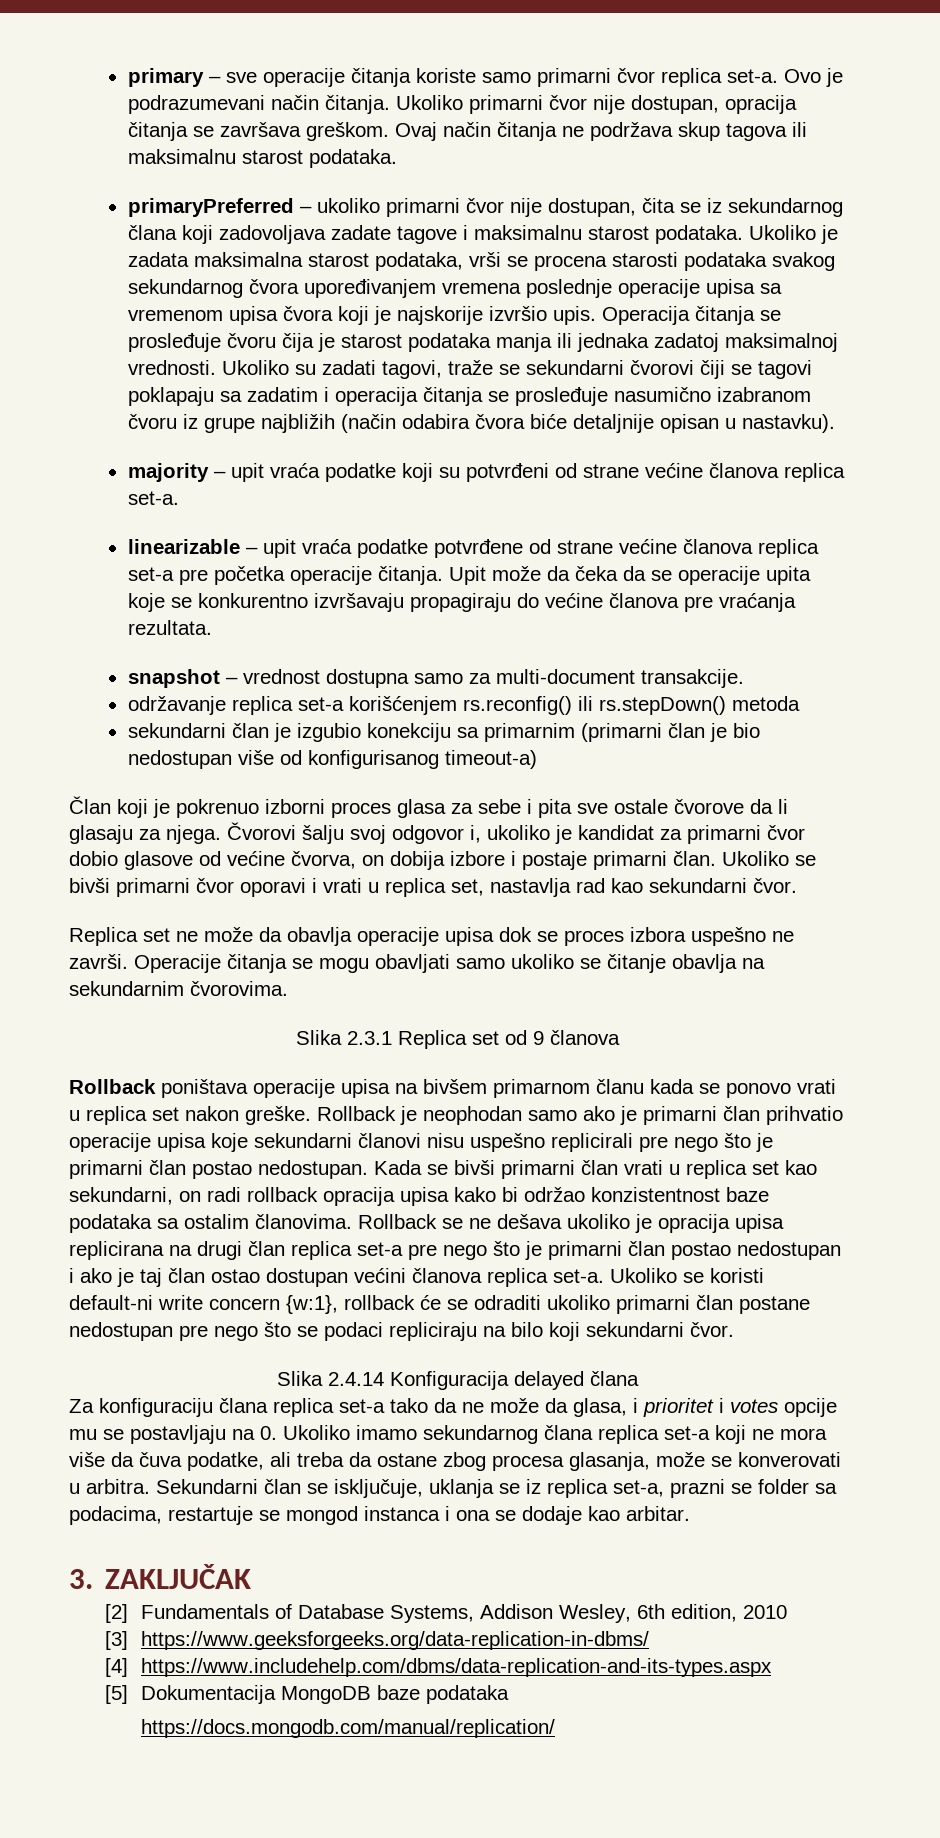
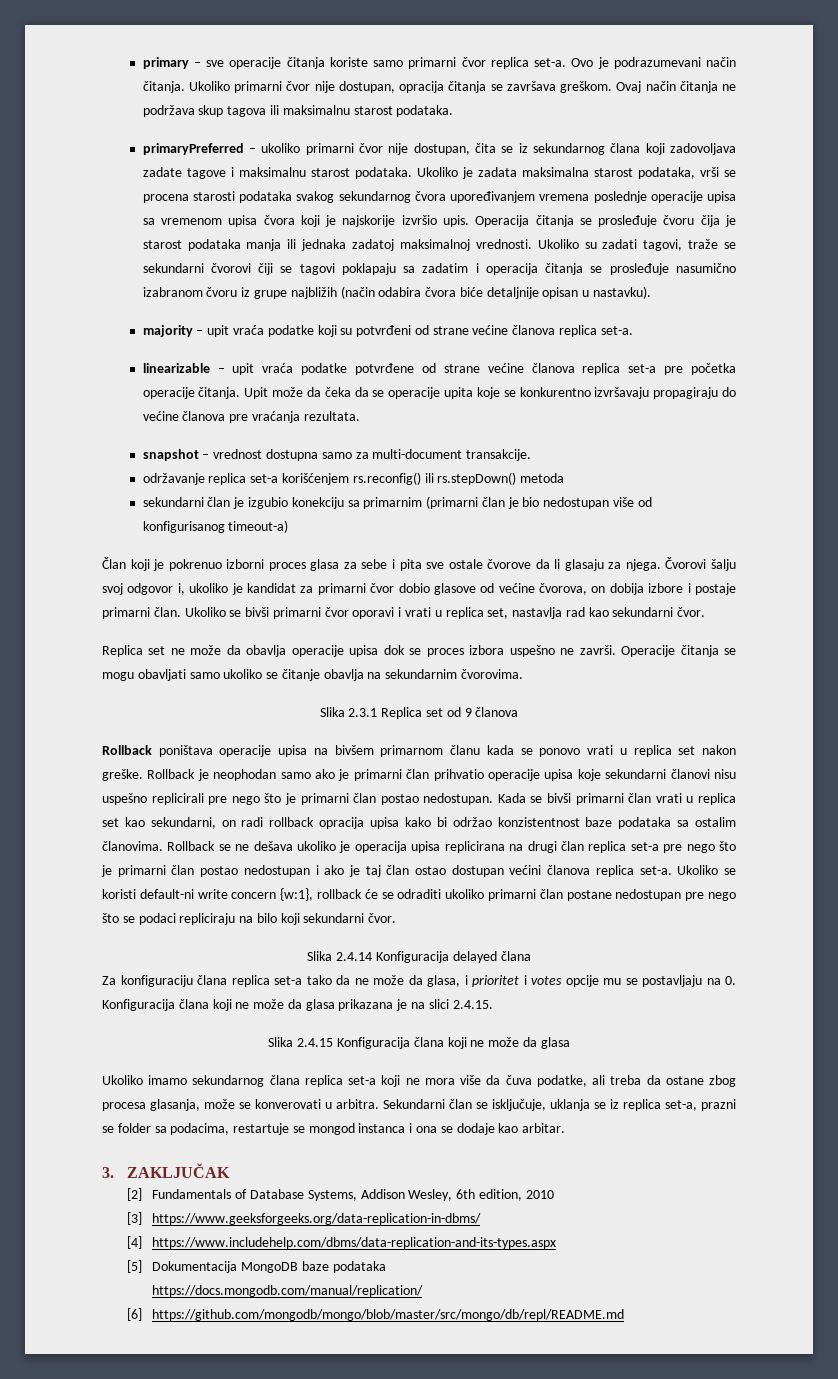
[291,851,356,869] čvorva, -> [539,583,588,595] čvorova,
[658,1214,730,1233] opracija -> [354,841,407,853] operacija
(277, 1433) none -> [102,999,493,1011] [268,1037,570,1049] Konfiguracija člana koji ne može da glasa prikazana je na slici 2.4.15. // Slika 2.4.15 Konfiguracija člana koji ne može da glasa //
(556, 1728) none -> [127,1308,625,1321] // [6] https://github.com/mongodb/mongo/blob/master/src/mongo/db/repl/README.md

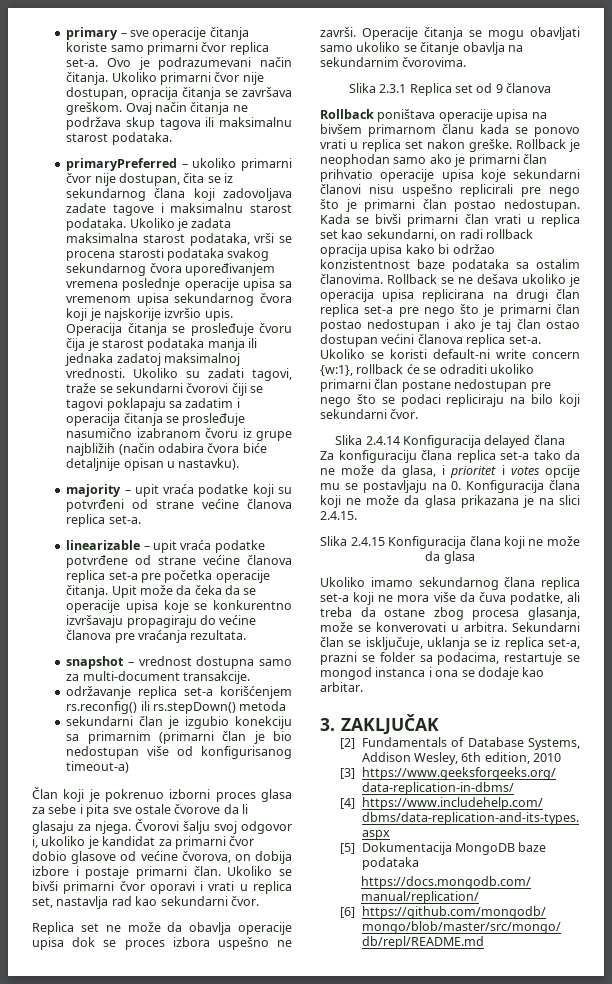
(258, 221) none -> [174,293,255,306] sekundarnog
[444,387,474,399] upita -> [125,600,158,613] upisa

